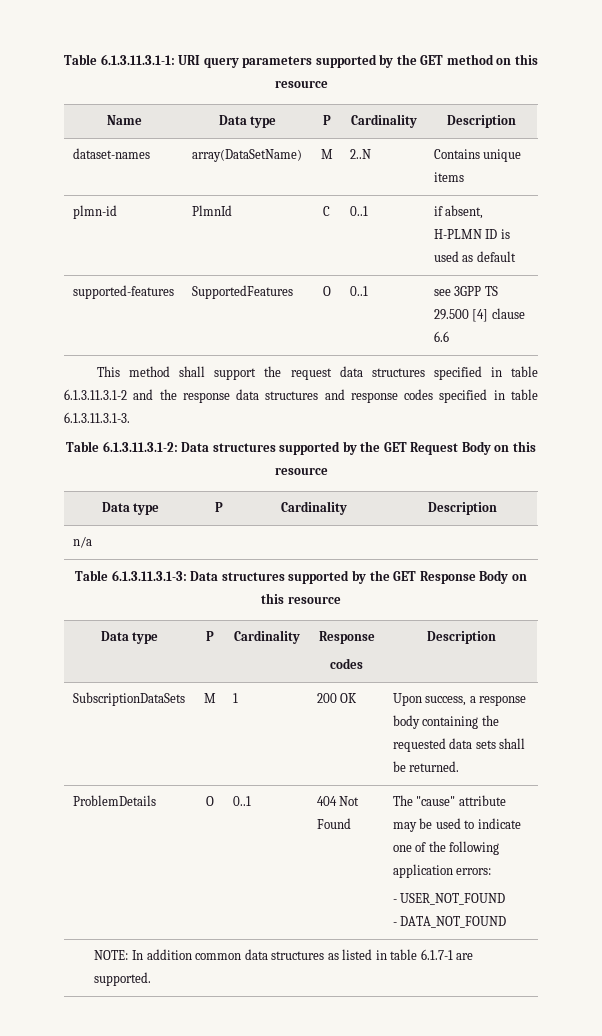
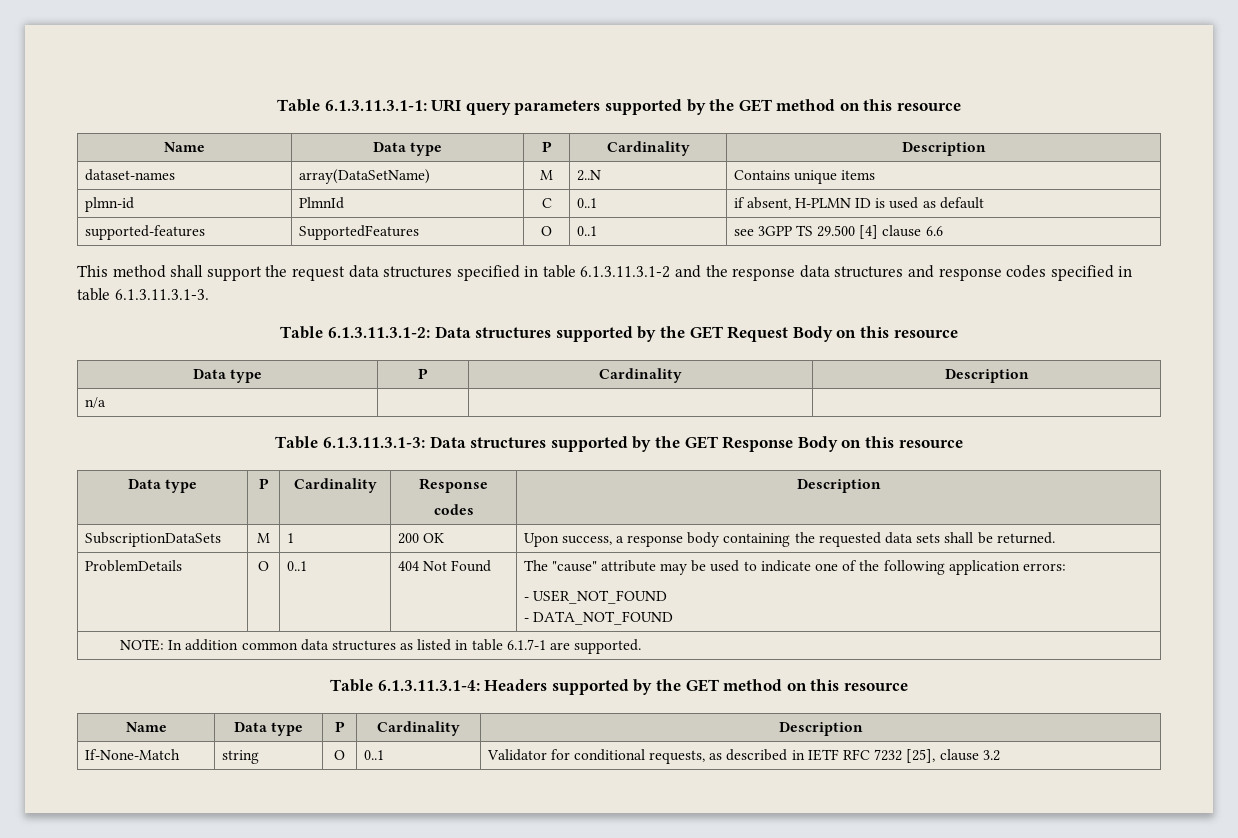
(152, 979) none -> [330,679,908,695] [125,722,167,732] [233,722,304,736] [334,721,345,732] [377,721,460,736] [778,722,863,736] [84,749,180,760] [221,750,259,764] [334,750,345,760] [363,750,384,760] [486,749,1000,764] // Table 6.1.3.11.3.1-4: Headers supported by the GET method on this resource // Name | Data type | P | Cardinality | Description // If-None-Match | string | O | 0..1 | Validator for conditional requests, as described in IETF RFC 7232 [25], clause 3.2

